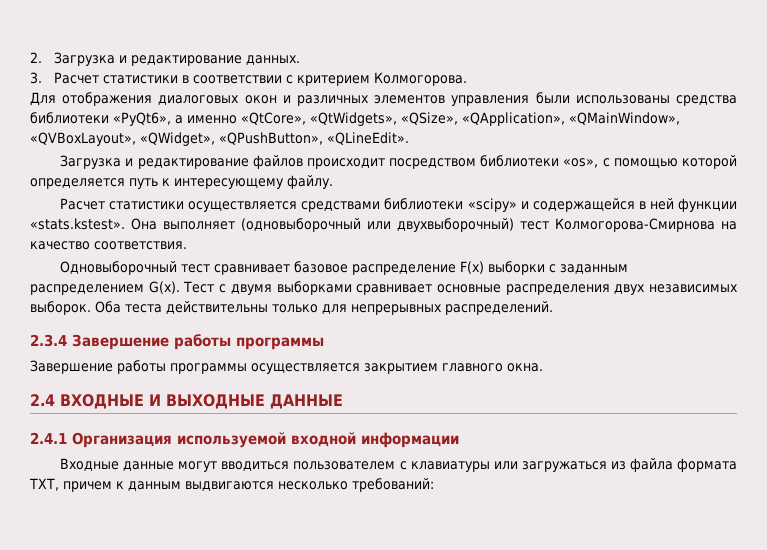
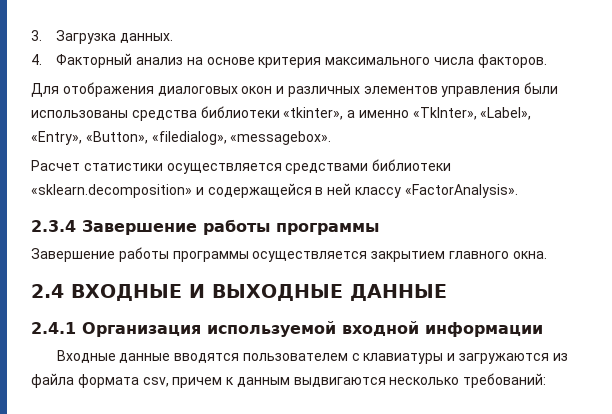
[30,52,300,66] [30,72,467,86] 2. Загрузка и редактирование данных. // 3. Расчет статистики в соответствии с критерием Колмогорова. -> [31,30,174,44] [31,53,547,68] 3. Загрузка данных. // 4. Факторный анализ на основе критерия максимального числа факторов.
[113,112,171,126] «PyQt6», -> [283,107,344,120] «tkinter»,
[241,112,680,126] [30,132,409,146] [60,155,738,169] [30,175,333,189] «QtCore», «QtWidgets», «QSize», «QApplication», «QMainWindow», «QVBoxLayout», «QWidget», «QPushButton», «QLineEdit». // Загрузка и редактирование файлов происходит посредством библиотеки «os», с помощью которой определяется путь к интересующему файлу. -> [412,107,532,120] [31,131,332,145] «TkInter», «Label», «Entry», «Button», «filedialog», «messagebox».
[467,198,517,212] «scipy» -> [31,184,192,198] «sklearn.decomposition»
[678,198,738,212] [30,218,737,232] [30,241,187,250] [60,261,629,275] [30,281,738,295] [30,301,553,315] функции «stats.kstest». Она выполняет (одновыборочный или двухвыборочный) тест Колмогорова-Смирнова на качество соответствия. // Одновыборочный тест сравнивает базовое распределение F(x) выборки с заданным распределением G(x). Тест с двумя выборками сравнивает основные распределения двух независимых выборок. Оба теста действительны только для непрерывных распределений. -> [354,184,518,198] классу «FactorAnalysis».
[178,461,290,472] могут вводиться -> [174,353,240,363] вводятся
[493,461,607,472] или загружаться -> [447,353,550,364] и загружаются
[29,478,59,491] TXT, -> [142,377,169,387] csv,

